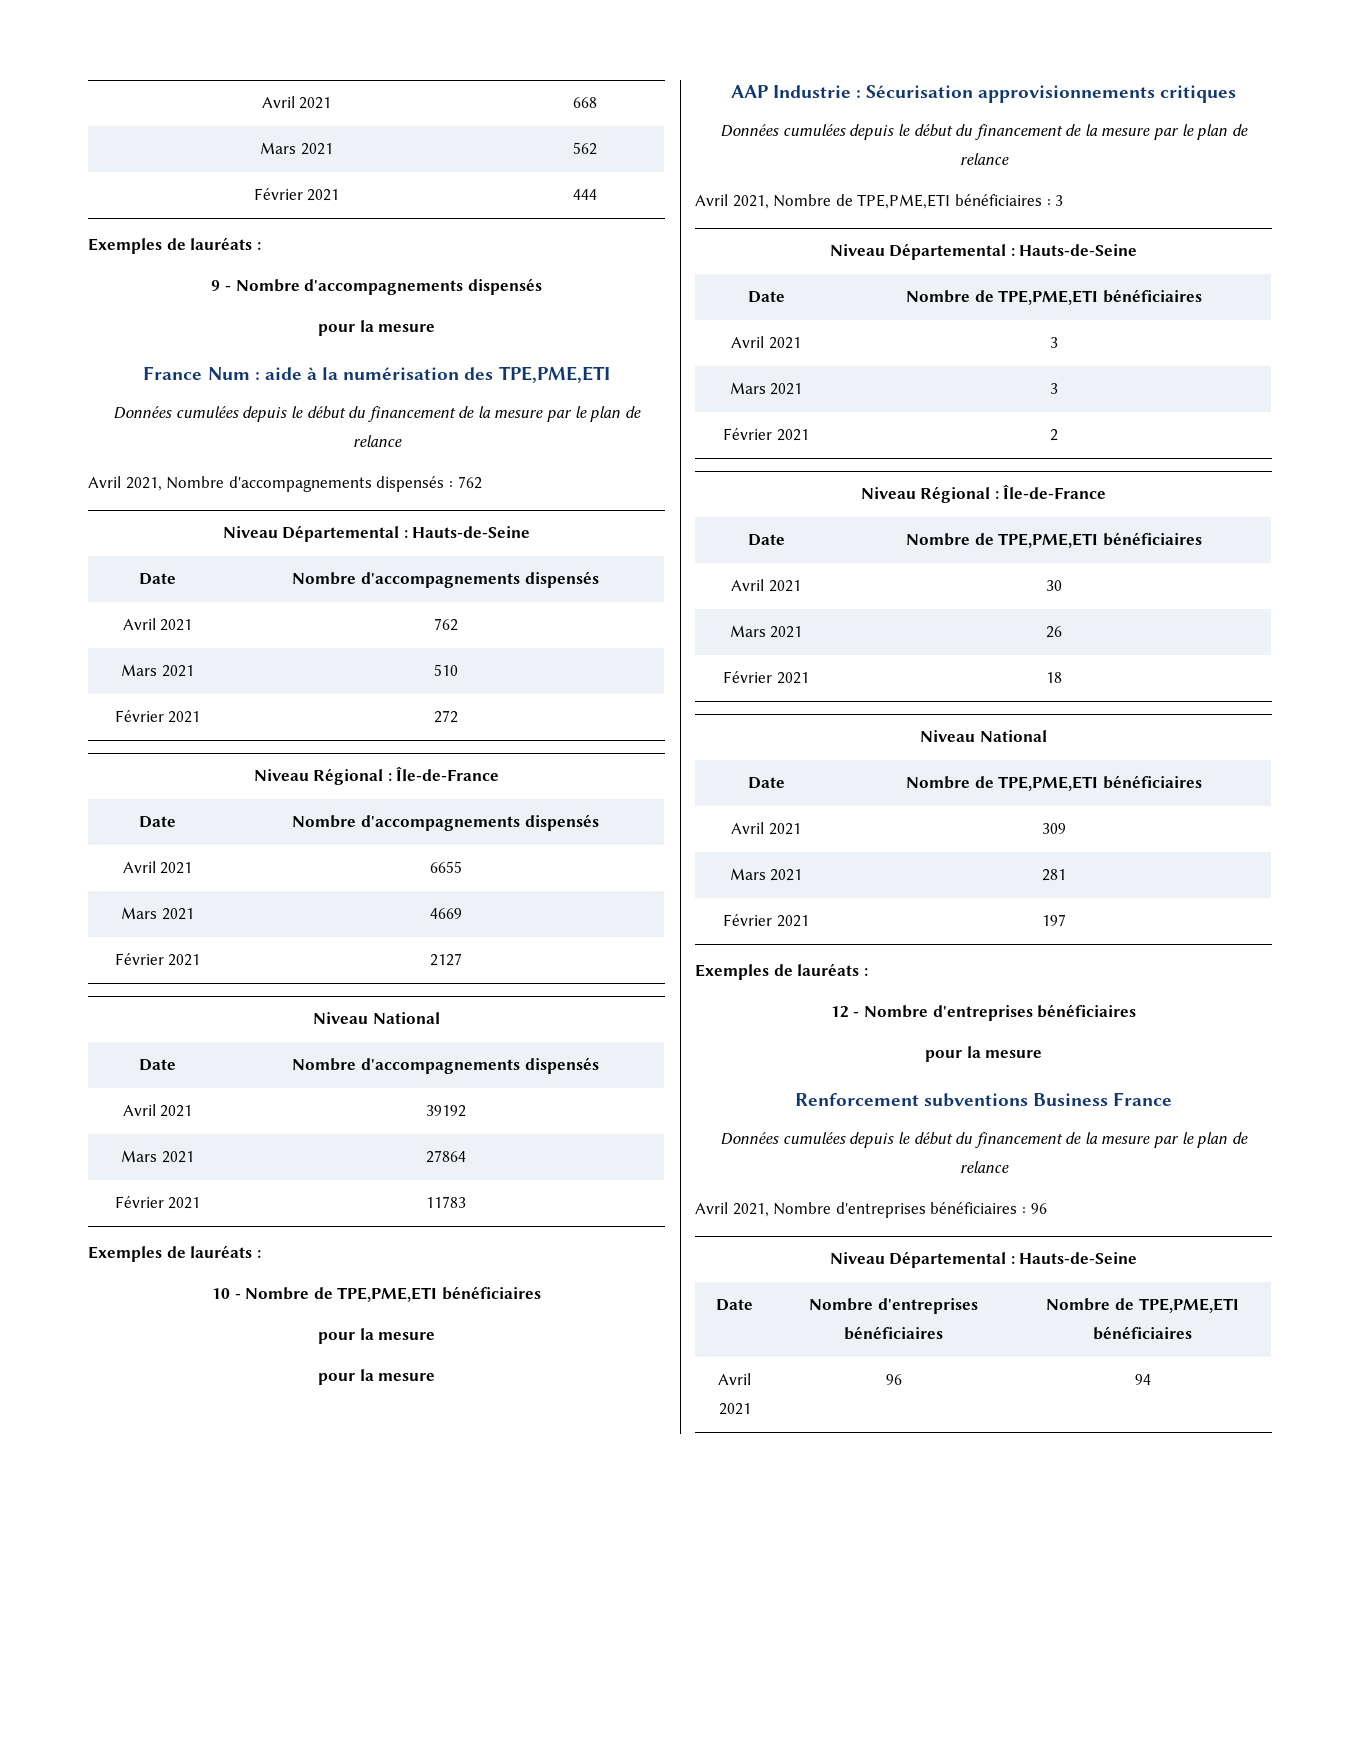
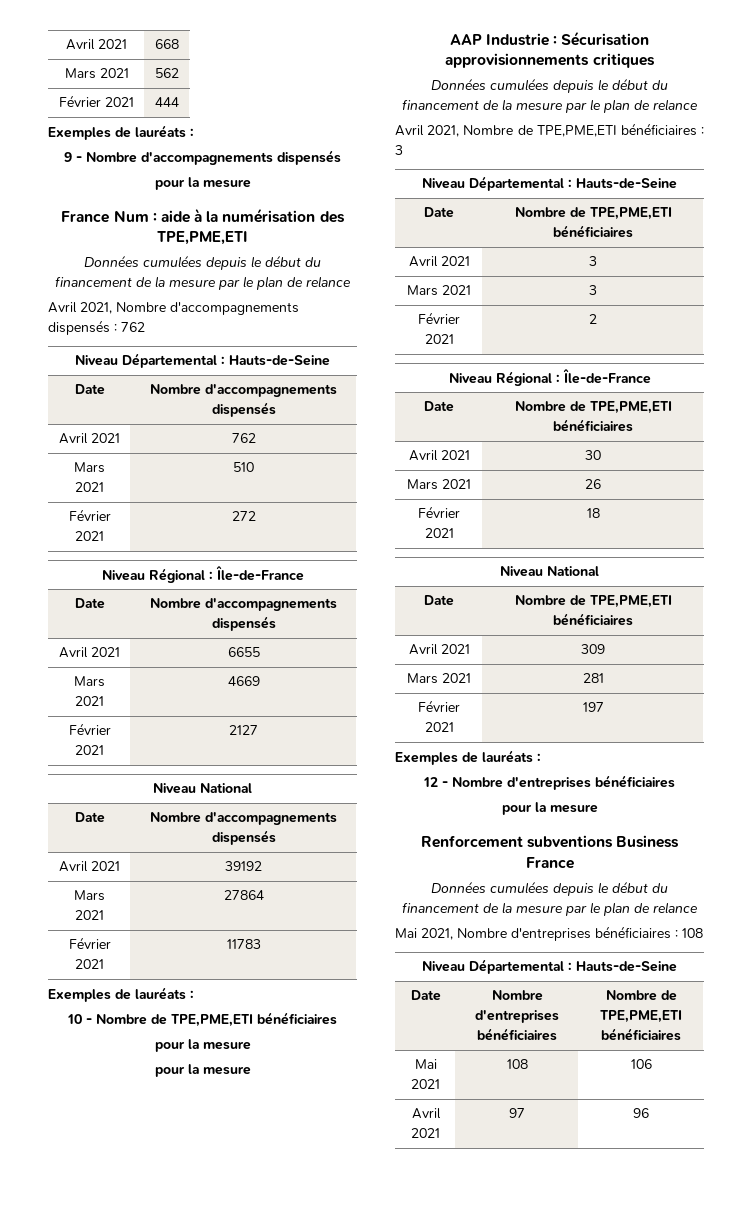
[695,1202,728,1214] Avril -> [395,928,417,938] Mai
[1030,1203,1047,1214] 96 -> [682,928,703,938] 108
[718,1373,751,1385] [718,1403,751,1415] [885,1374,902,1385] [1134,1374,1151,1385] // Avril 2021 | 96 | 94 -> [414,1059,437,1069] [411,1079,440,1089] [506,1059,528,1069] [630,1059,652,1069] [411,1108,441,1119] [411,1128,440,1138] [509,1108,525,1118] [633,1108,649,1118] // Mai 2021 | 108 | 106 // Avril 2021 | 97 | 96

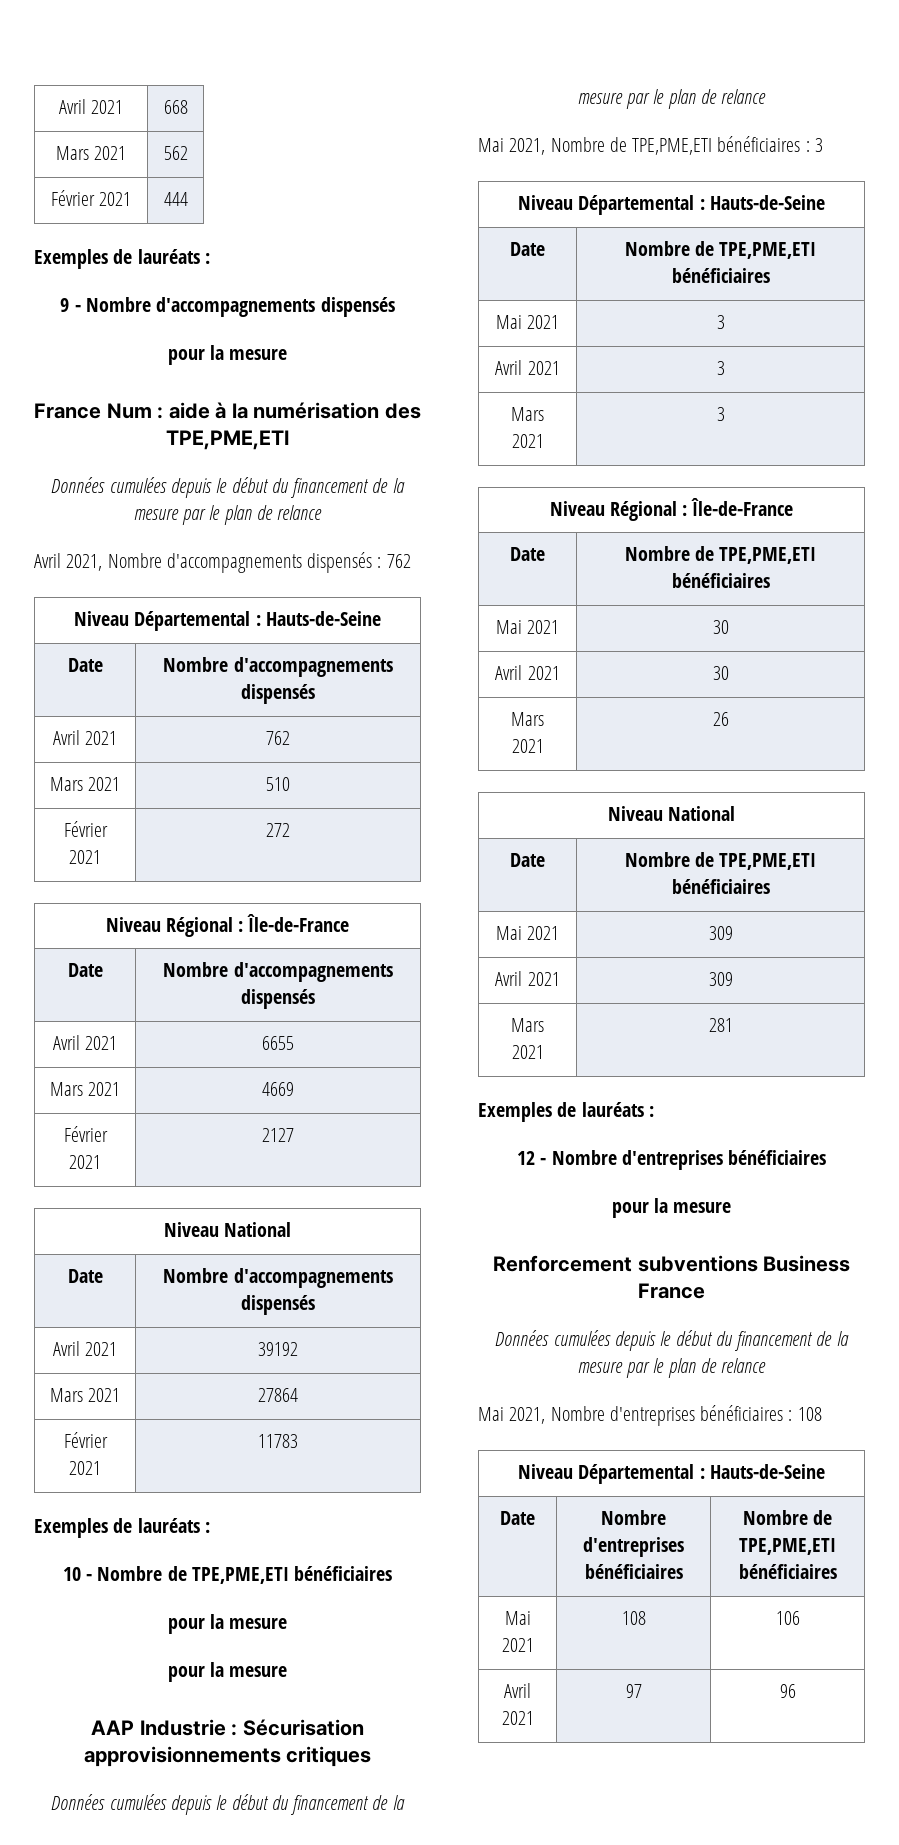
[395,125,424,136] Avril -> [478,138,504,152] Mai
(633, 231) none -> [495,315,560,329] [716,315,725,329] // Mai 2021 | 3
[418,312,460,324] [424,334,454,344] [589,314,597,324] // Février 2021 | 2 -> (725, 414) none
(633, 425) none -> [495,620,560,634] [712,620,729,634] // Mai 2021 | 30
[418,506,460,518] [424,528,454,538] [586,508,600,518] // Février 2021 | 18 -> (729, 719) none
(633, 619) none -> [495,926,560,940] [708,926,733,940] // Mai 2021 | 309
[418,700,460,712] [424,722,454,732] [582,702,604,712] // Février 2021 | 197 -> (733, 1025) none

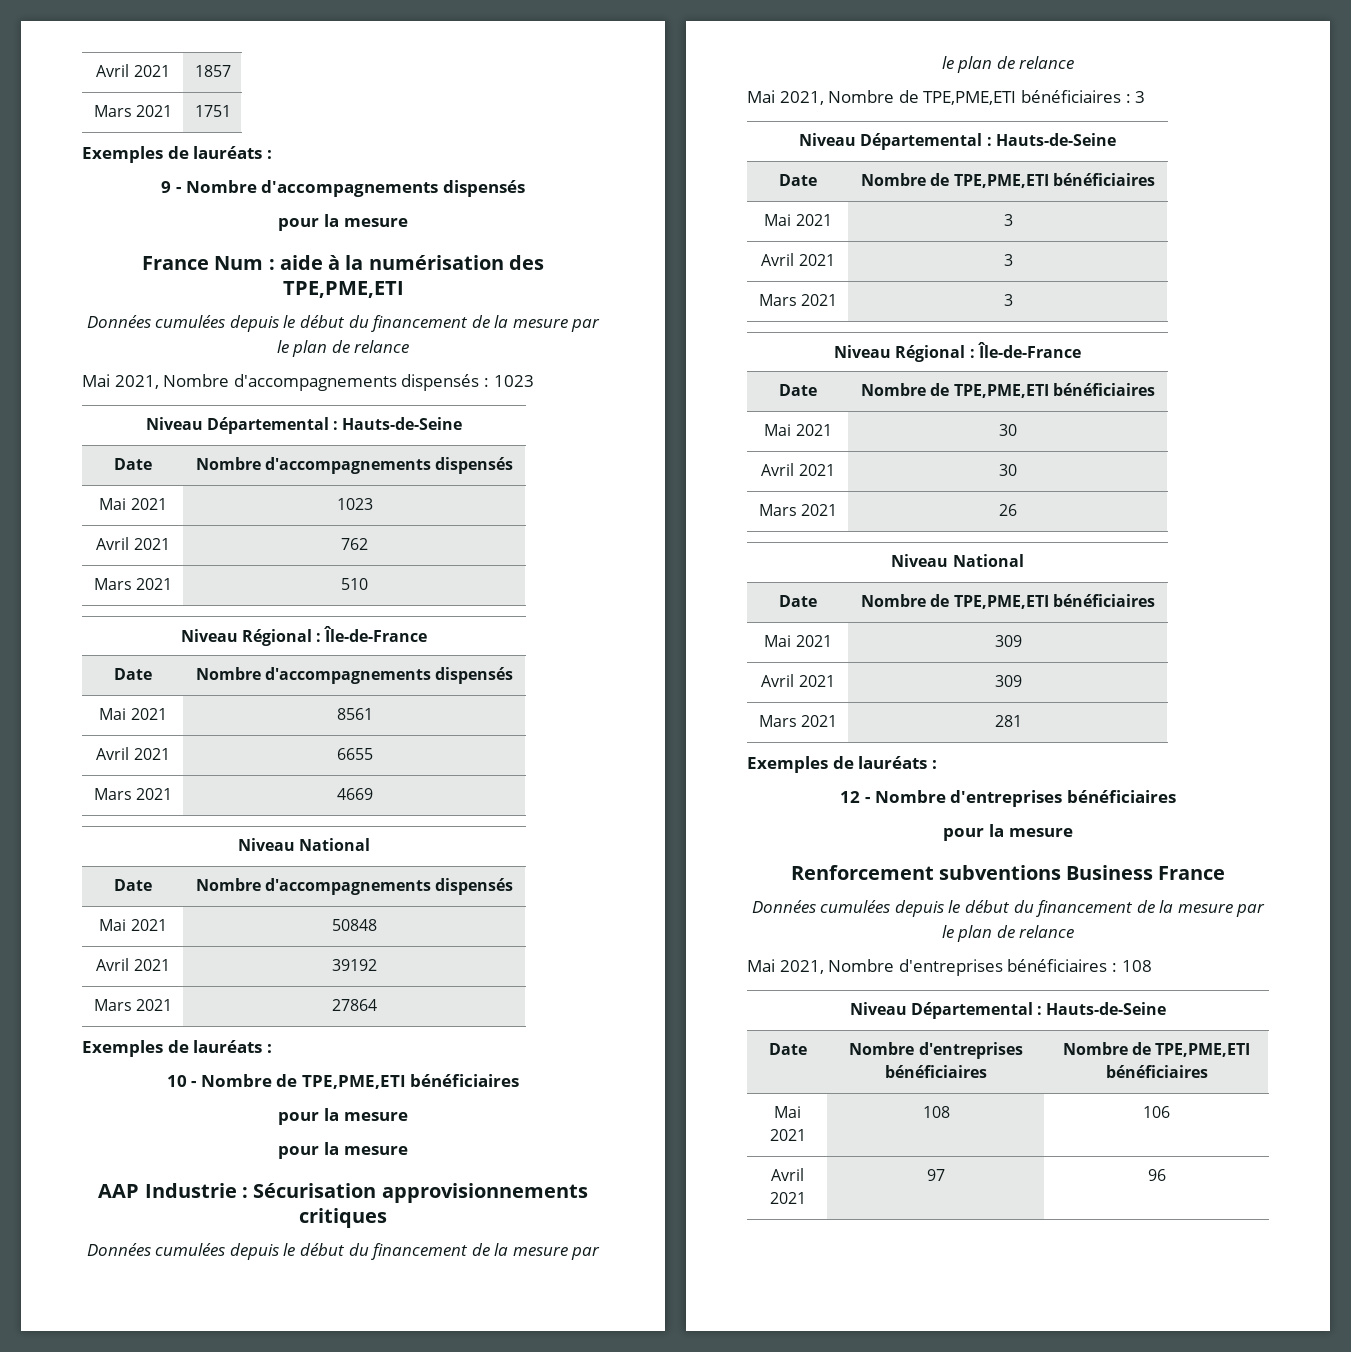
[58,99,124,114] [163,100,188,114] [55,146,127,160] [163,146,188,160] [50,190,132,206] [163,192,188,206] Avril 2021 | 668 // Mars 2021 | 562 // Février 2021 | 444 -> [96,64,170,77] [194,65,231,77] [93,105,173,117] [194,105,231,117] Avril 2021 | 1857 // Mars 2021 | 1751
[34,553,61,568] Avril -> [82,374,110,387] Mai
[386,554,411,568] 762 -> [493,375,534,387] 1023
(315, 694) none -> [99,498,167,510] [336,498,373,510] // Mai 2021 | 1023
[63,821,108,837] [69,850,101,864] [266,823,290,837] // Février 2021 | 272 -> (368, 584) none
(315, 999) none -> [99,708,167,720] [336,708,373,720] // Mai 2021 | 8561
[63,1126,108,1142] [69,1155,101,1169] [262,1128,294,1142] // Février 2021 | 2127 -> (373, 794) none
(315, 1305) none -> [99,919,167,931] [332,919,377,931] // Mai 2021 | 50848
[63,1432,108,1448] [69,1461,101,1475] [258,1434,298,1448] // Février 2021 | 11783 -> (377, 1005) none

